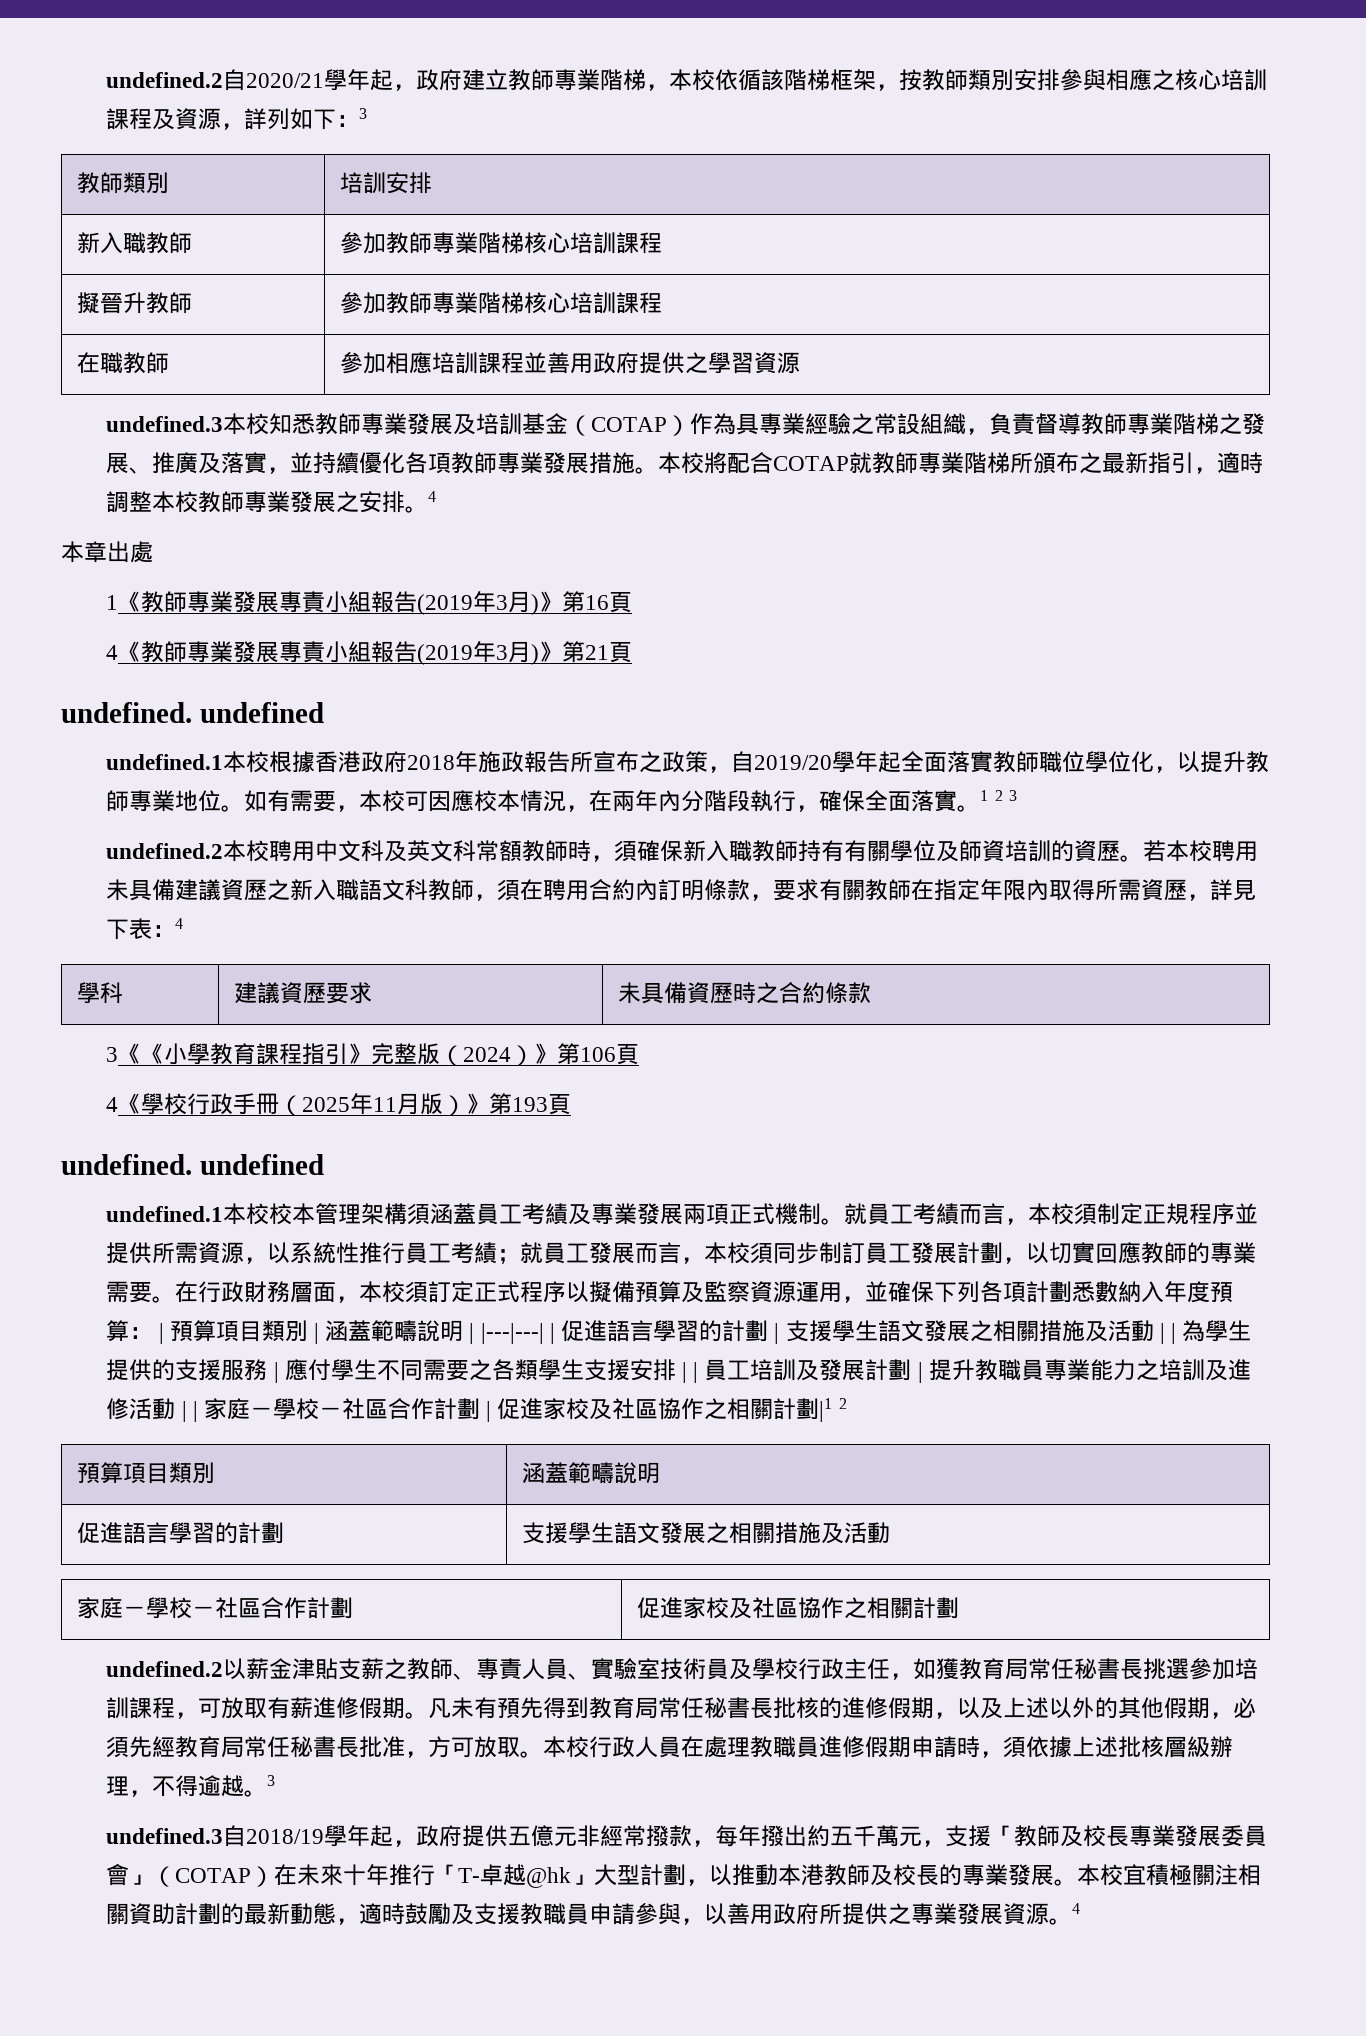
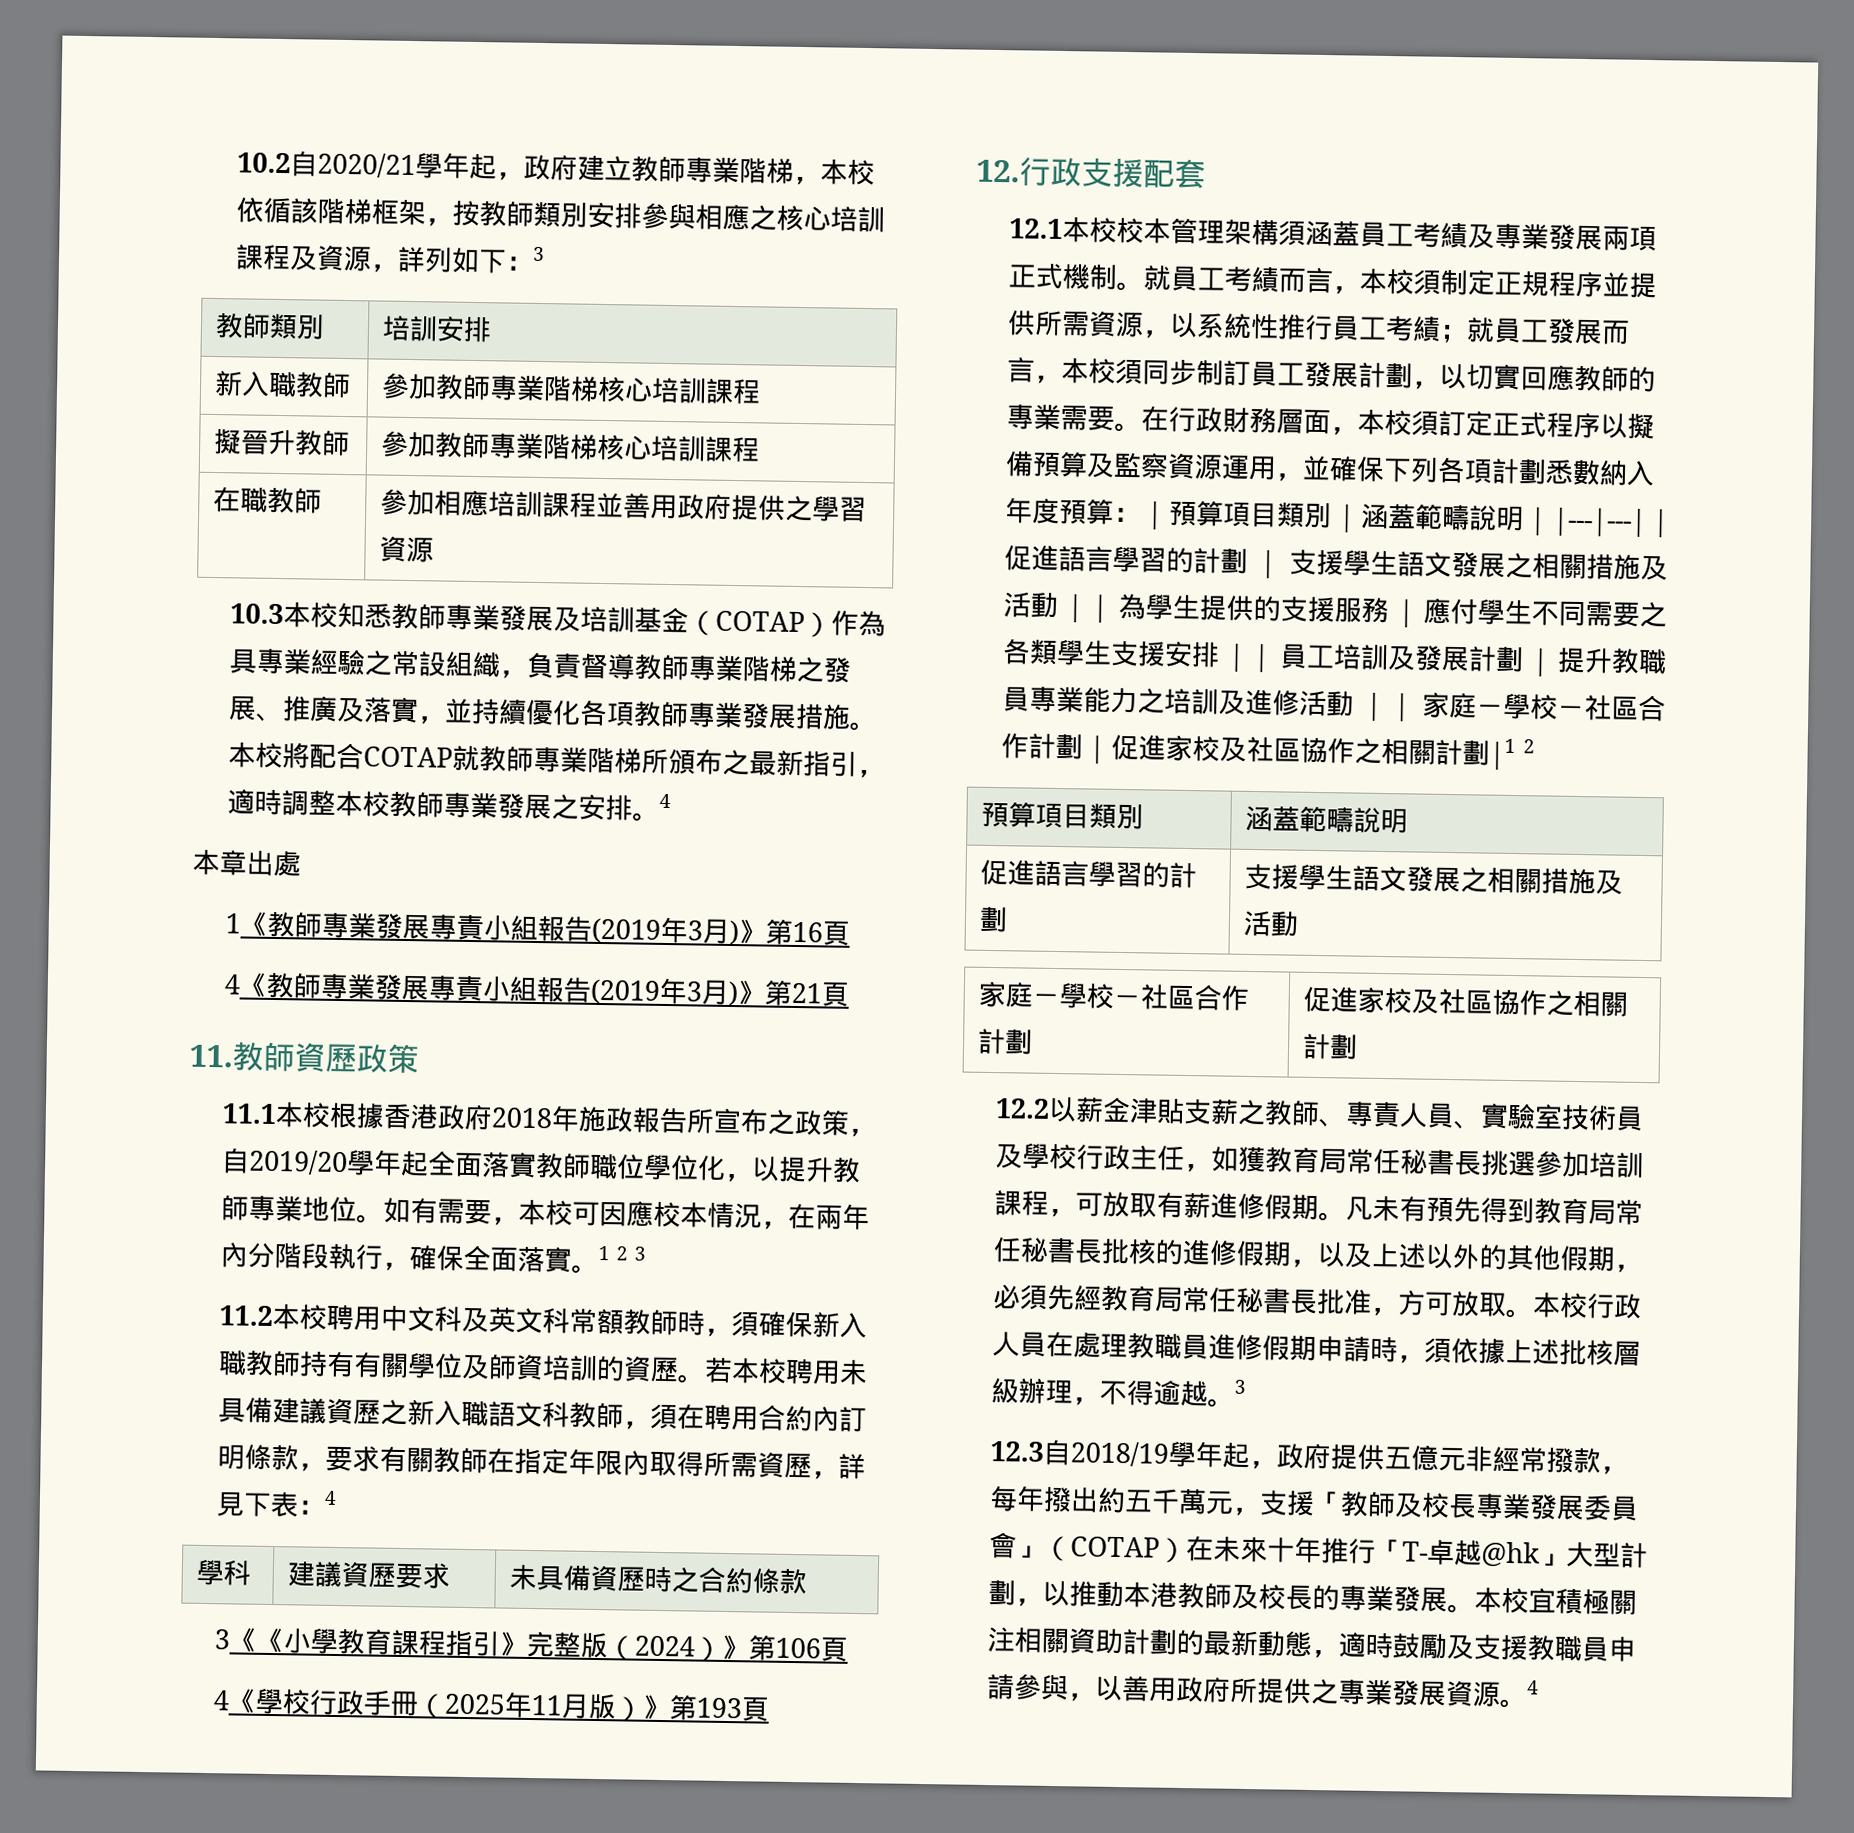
[106,72,224,88] undefined.2 -> [236,152,291,174] 10.2
[106,416,224,432] undefined.3 -> [229,603,284,625] 10.3
[61,702,324,723] [106,754,224,770] undefined. undefined // undefined.1 -> [189,1041,419,1074] [221,1103,277,1125] 11.教師資歷政策 // 11.1
[106,843,224,859] undefined.2 -> [218,1305,273,1326] 11.2
[61,1154,324,1175] [106,1206,224,1222] undefined. undefined // undefined.1 -> [976,156,1206,189] [1008,218,1063,239] 12.行政支援配套 // 12.1
[106,1661,224,1677] undefined.2 -> [994,1098,1050,1119] 12.2
[106,1828,224,1844] undefined.3 -> [989,1441,1044,1462] 12.3

